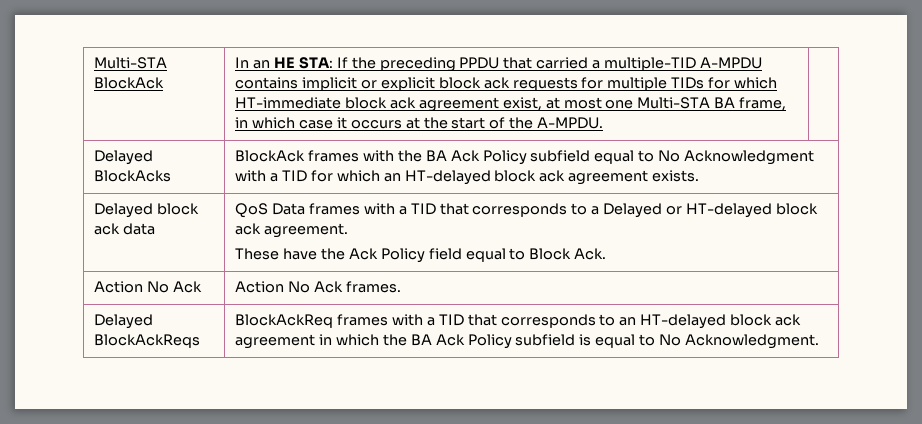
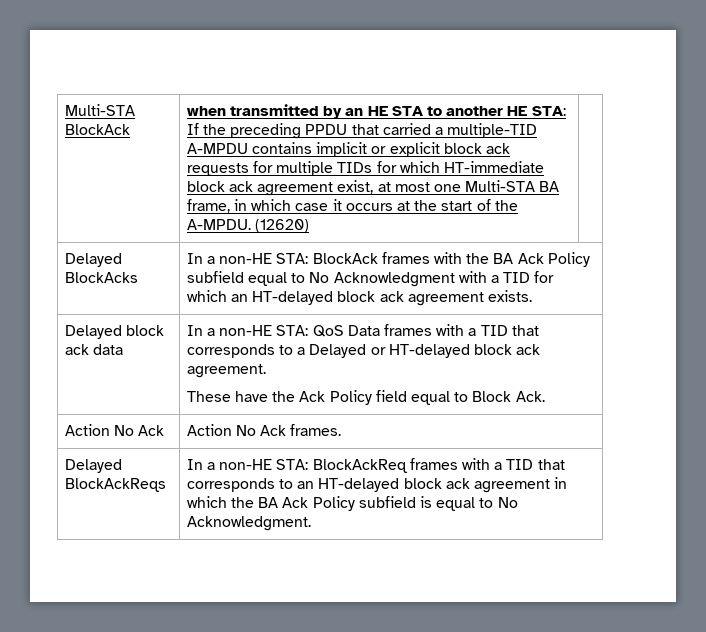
[235,57,270,69] In an -> [186,104,504,119] when transmitted by an HE STA to another
(604, 123) none -> [255,219,310,233] (12620)
(172, 176) none -> [186,253,309,264] In a non-HE STA:
(155, 229) none -> [186,325,309,336] In a non-HE STA:
(201, 341) none -> [186,459,309,470] In a non-HE STA:

